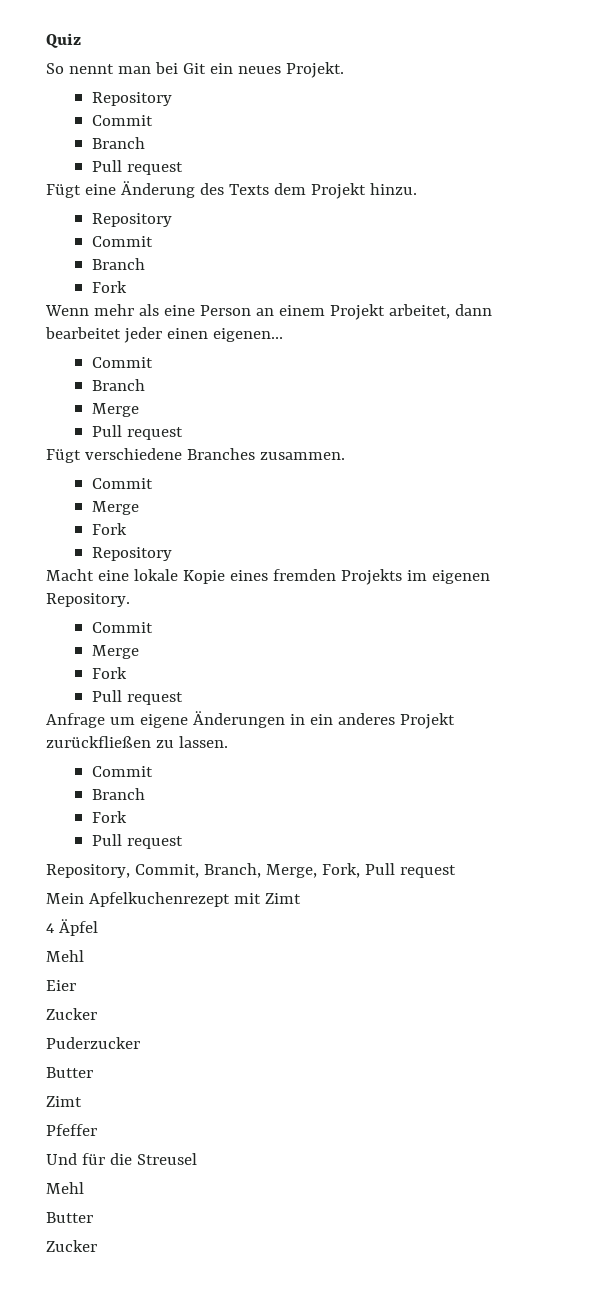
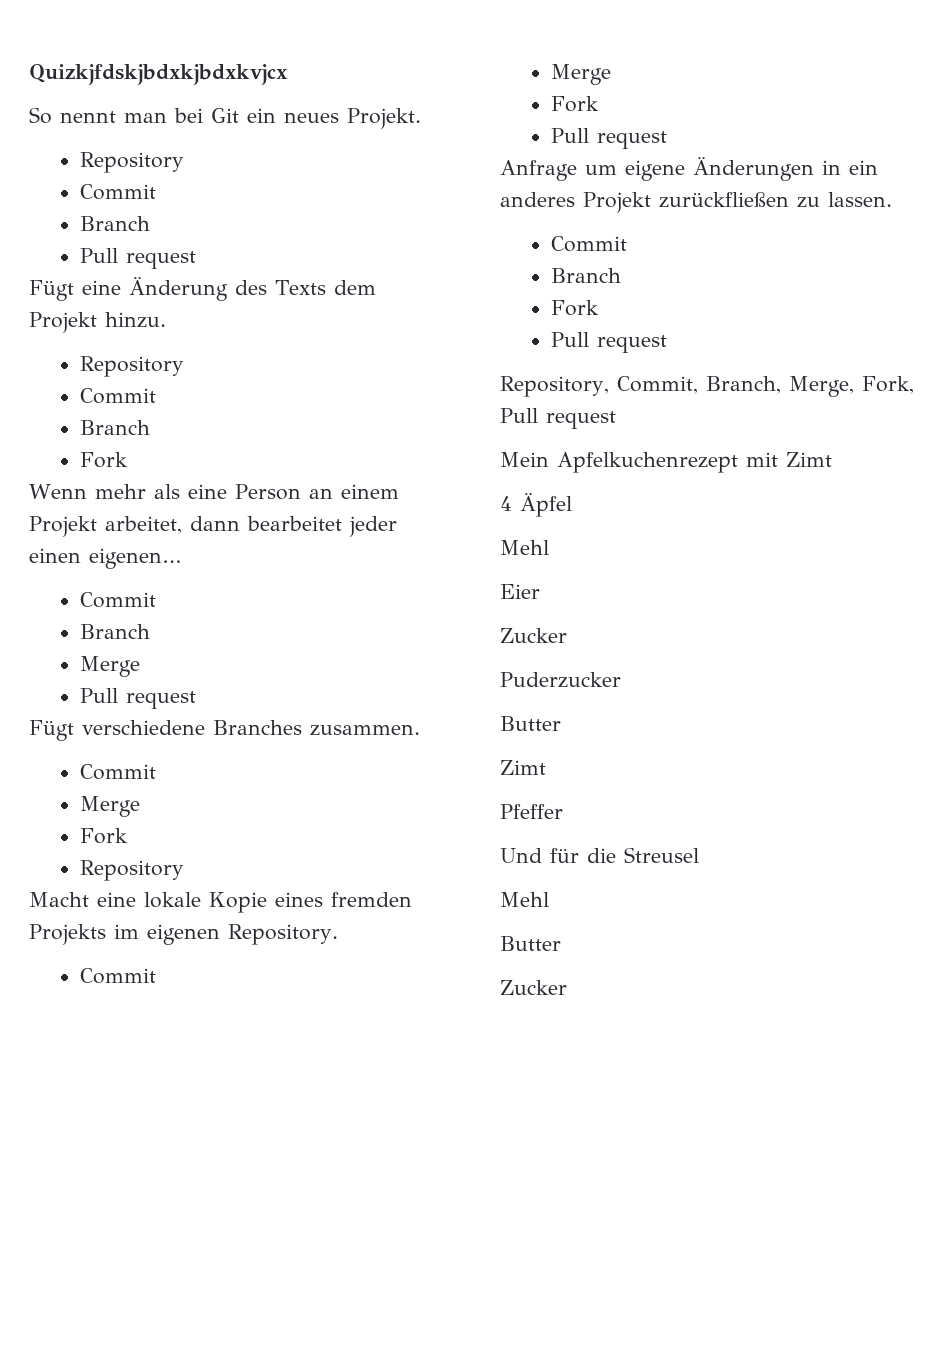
[46,33,81,48] Quiz -> [29,64,288,85] Quizkjfdskjbdxkjbdxkvjcx

